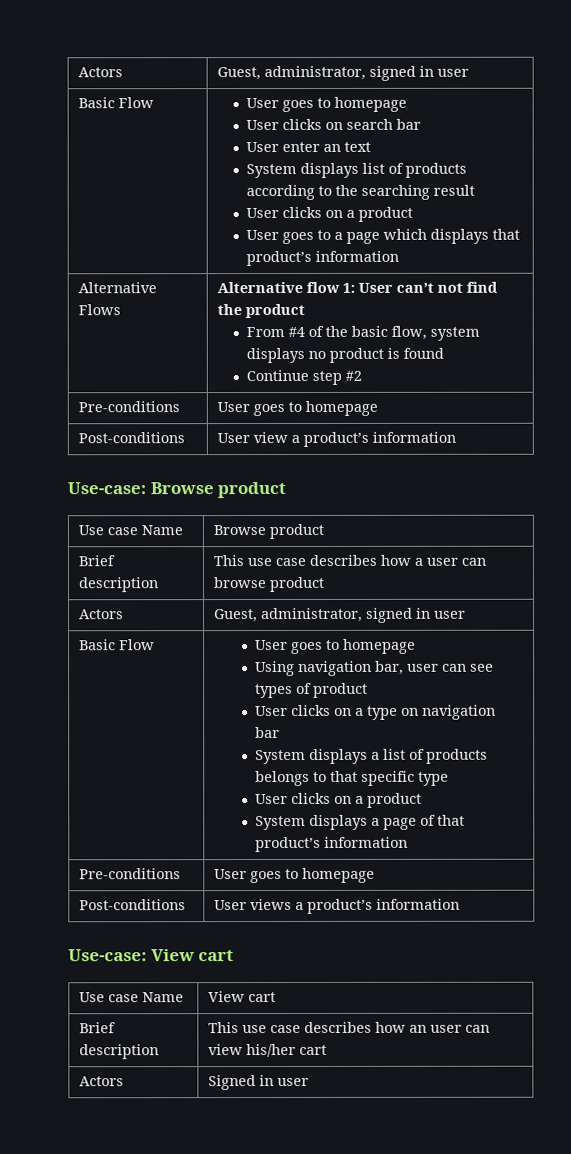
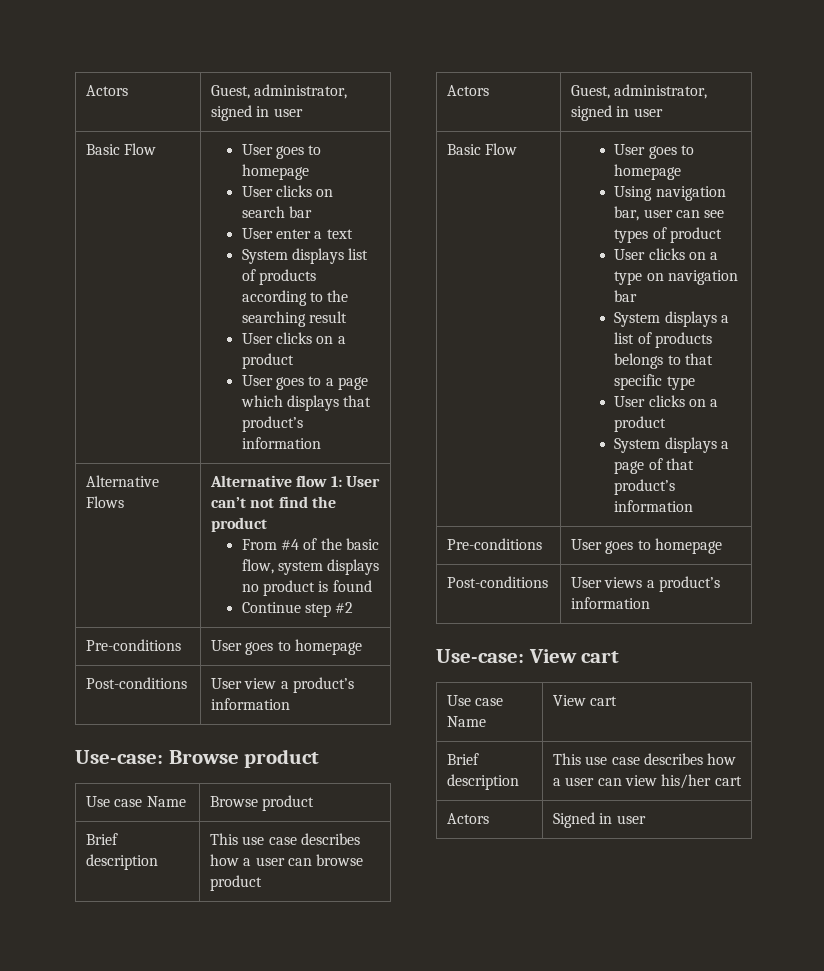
[322,143,341,152] an -> [314,231,323,239] a
[409,1024,428,1033] an -> [553,778,562,786] a

